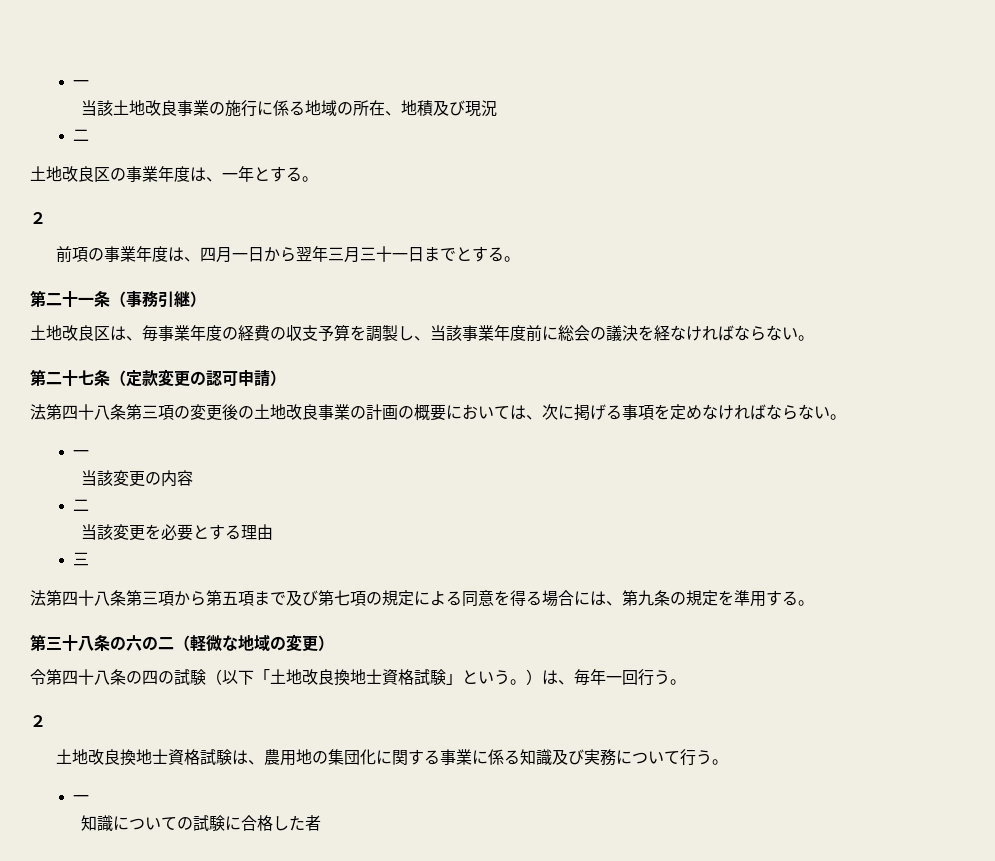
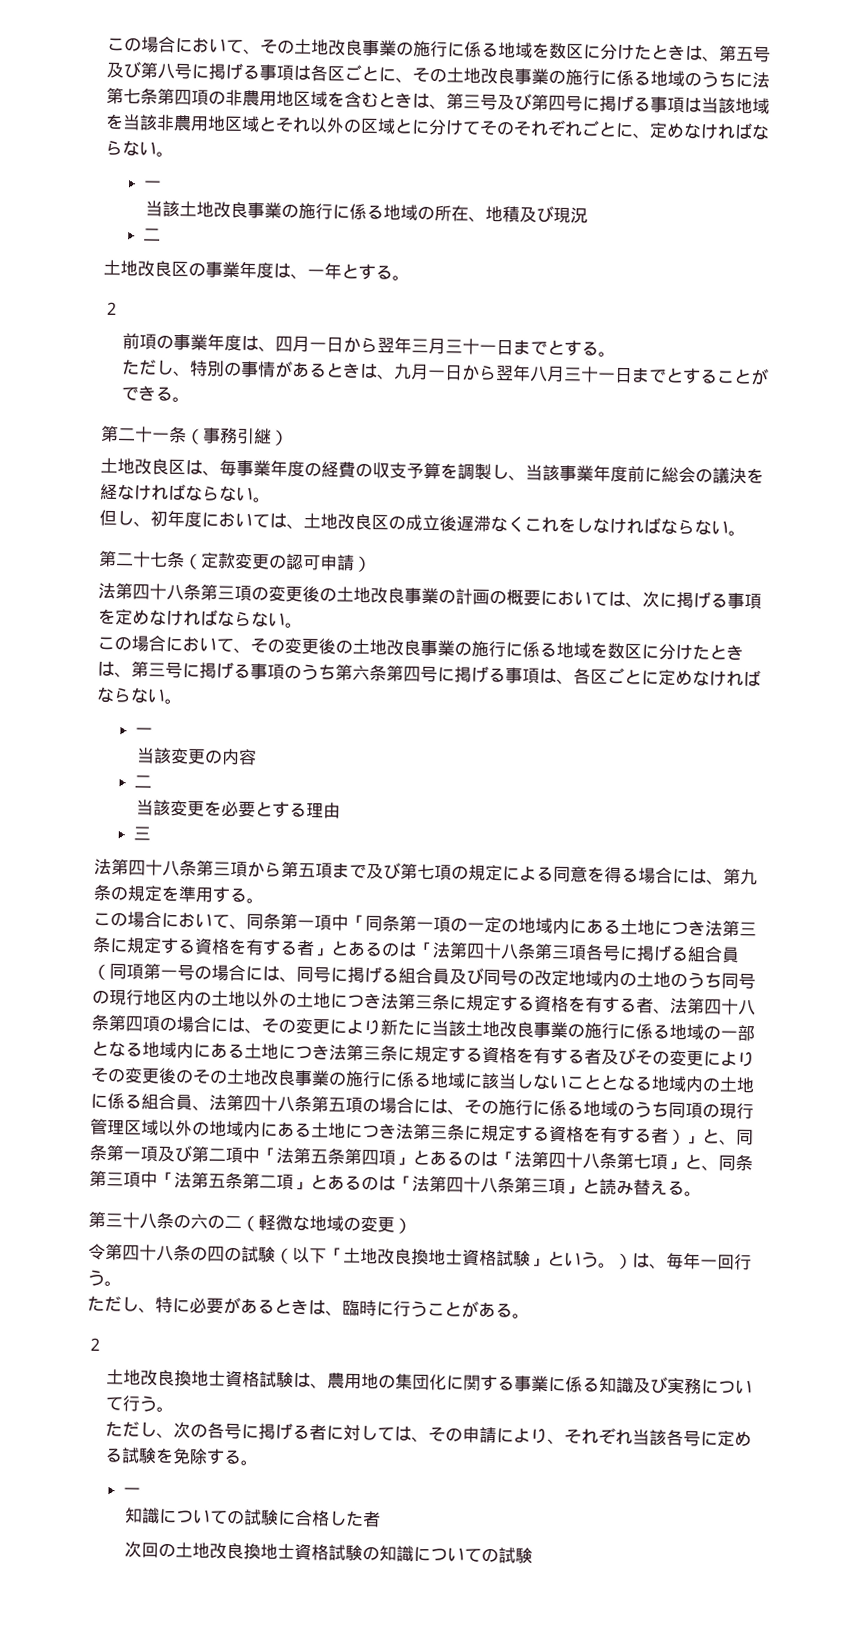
(73, 83) none -> [107,36,771,63] [106,61,770,89] [106,87,770,115] [105,113,770,141] [105,140,174,157] この場合において、その土地改良事業の施行に係る地域を数区に分けたときは、第五号及び第八号に掲げる事項は各区ごとに、その土地改良事業の施行に係る地域のうちに法第七条第四項の非農用地区域を含むときは、第三号及び第四号に掲げる事項は当該地域を当該非農用地区域とそれ以外の区域とに分けてそのそれぞれごとに、定めなければならない。 //
(520, 259) none -> [122,359,770,386] [121,385,191,403] // ただし、特別の事情があるときは、九月一日から翌年八月三十一日までとすることができる。
(814, 338) none -> [99,509,746,536] // 但し、初年度においては、土地改良区の成立後遅滞なくこれをしなければならない。
(846, 417) none -> [97,635,744,661] [97,660,761,687] [96,686,182,705] // この場合において、その変更後の土地改良事業の施行に係る地域を数区に分けたときは、第三号に掲げる事項のうち第六条第四号に掲げる事項は、各区ごとに定めなければならない。
(814, 603) none -> [93,911,757,937] [92,936,740,963] [92,963,756,990] [92,989,756,1016] [91,1014,755,1042] [91,1040,755,1068] [90,1067,755,1094] [90,1092,754,1120] [90,1118,754,1146] [89,1144,753,1172] [89,1170,702,1197] // この場合において、同条第一項中「同条第一項の一定の地域内にある土地につき法第三条に規定する資格を有する者」とあるのは「法第四十八条第三項各号に掲げる組合員（同項第一号の場合には、同号に掲げる組合員及び同号の改定地域内の土地のうち同号の現行地区内の土地以外の土地につき法第三条に規定する資格を有する者、法第四十八条第四項の場合には、その変更により新たに当該土地改良事業の施行に係る地域の一部となる地域内にある土地につき法第三条に規定する資格を有する者及びその変更によりその変更後のその土地改良事業の施行に係る地域に該当しないこととなる地域内の土地に係る組合員、法第四十八条第五項の場合には、その施行に係る地域のうち同項の現行管理区域以外の地域内にある土地につき法第三条に規定する資格を有する者）」と、同条第一項及び第二項中「法第五条第四項」とあるのは「法第四十八条第七項」と、同条第三項中「法第五条第二項」とあるのは「法第四十八条第三項」と読み替える。
(686, 682) none -> [87,1295,530,1319] // ただし、特に必要があるときは、臨時に行うことがある。
(728, 762) none -> [105,1421,753,1447] [104,1447,260,1466] // ただし、次の各号に掲げる者に対しては、その申請により、それぞれ当該各号に定める試験を免除する。
(322, 823) none -> [123,1541,533,1564] // 次回の土地改良換地士資格試験の知識についての試験

